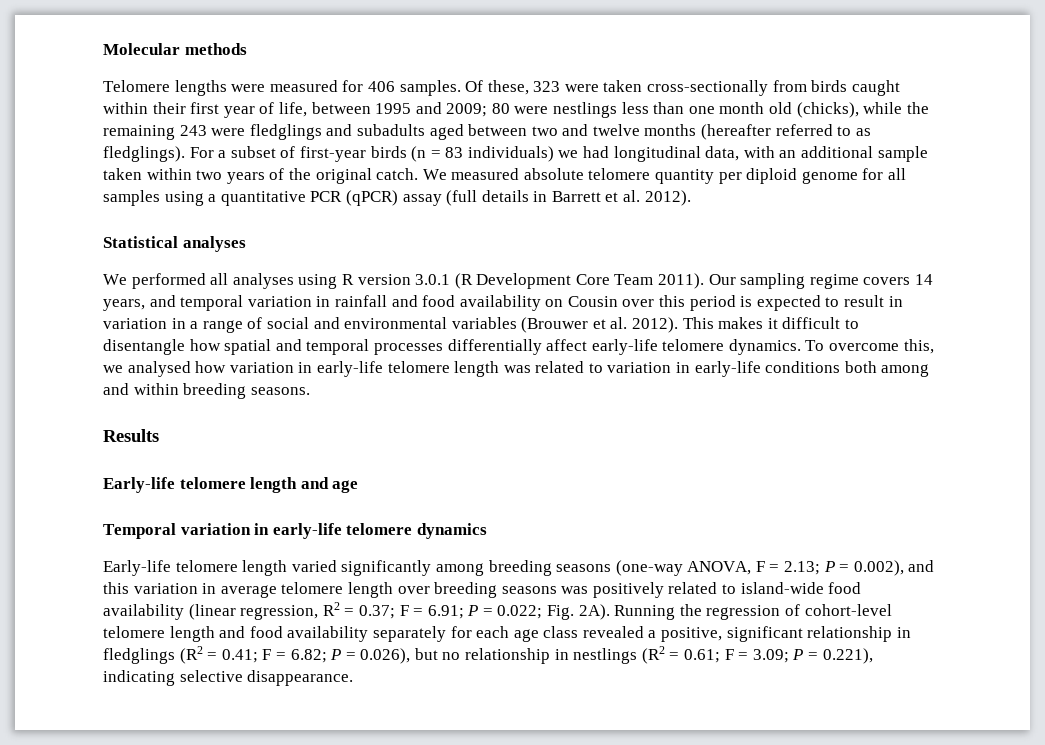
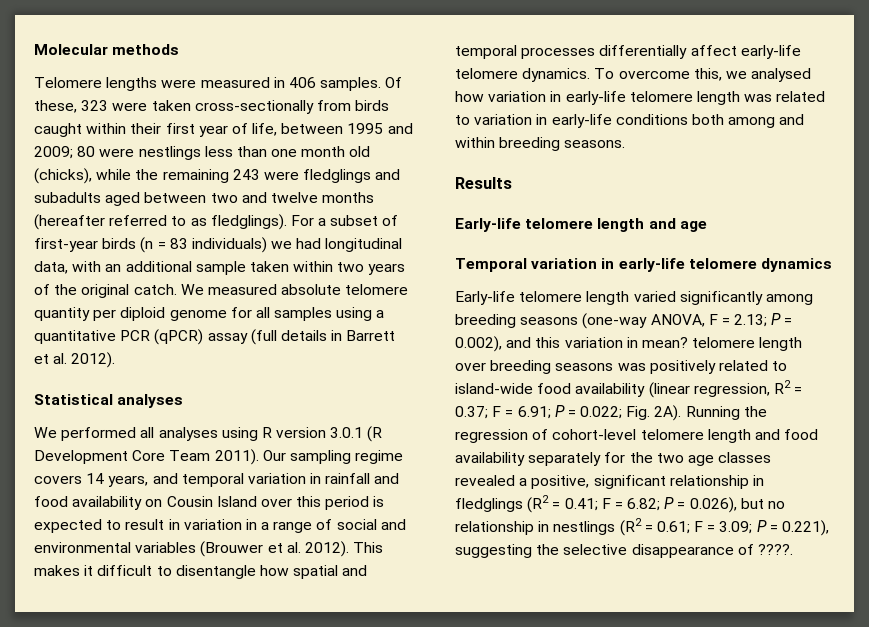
[342,80,364,92] for -> [273,77,285,88] in
(618, 301) none -> [216,496,257,507] Island
[220,585,277,598] average -> [641,337,688,348] mean?
[476,626,579,642] each age class -> [629,452,772,466] the two age classes
[103,670,354,686] indicating selective disappearance. -> [455,544,793,558] suggesting the selective disappearance of ????.

